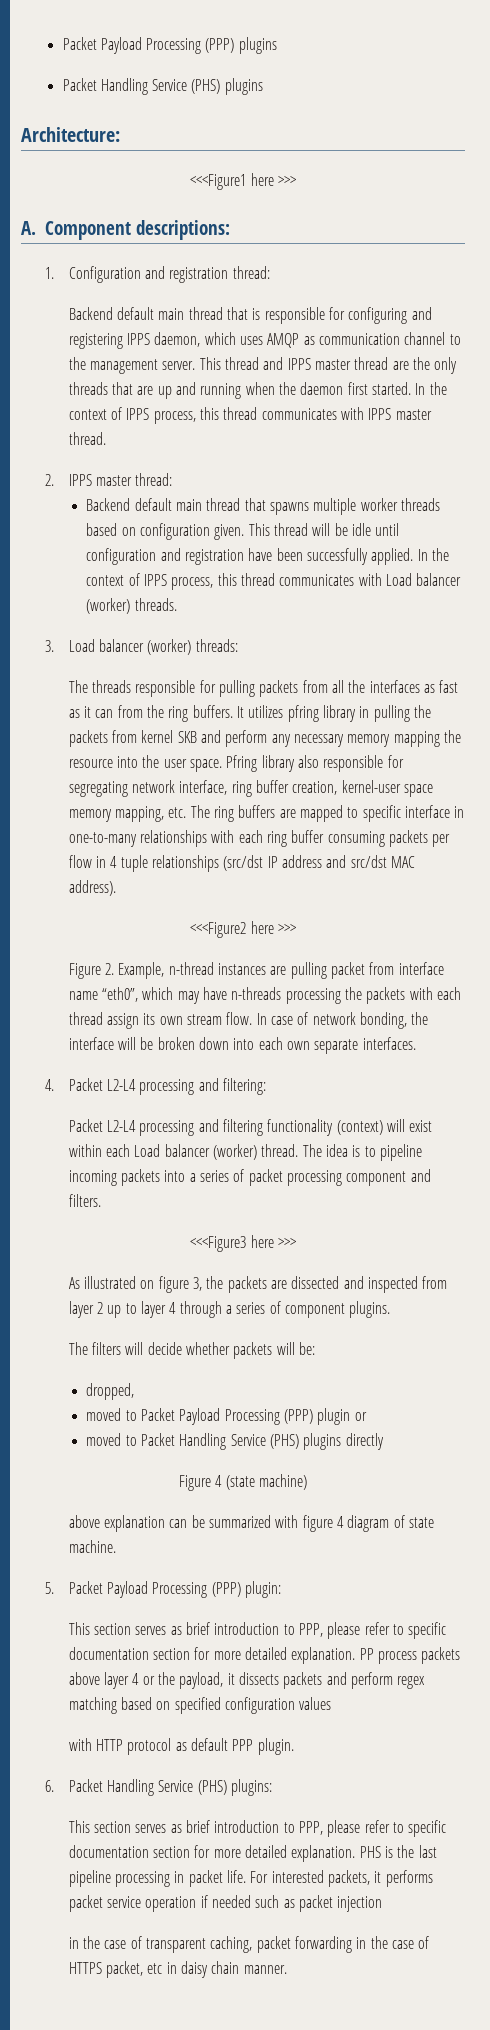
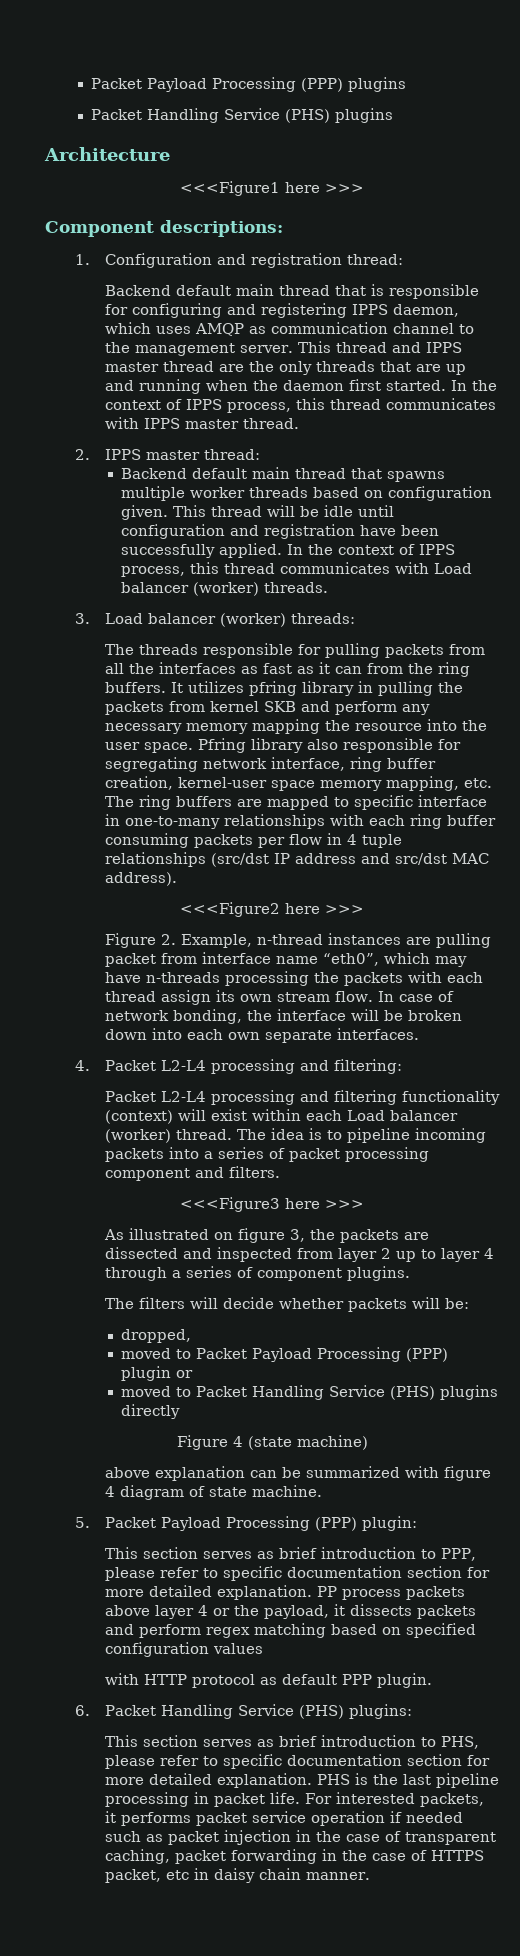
[21,127,120,142] Architecture: -> [44,147,170,161] Architecture
[21,221,36,235] A. -> (364, 188) none
[299,1821,324,1835] PPP, -> [440,1736,479,1749] PHS,
(383, 1904) // -> (291, 1837) none

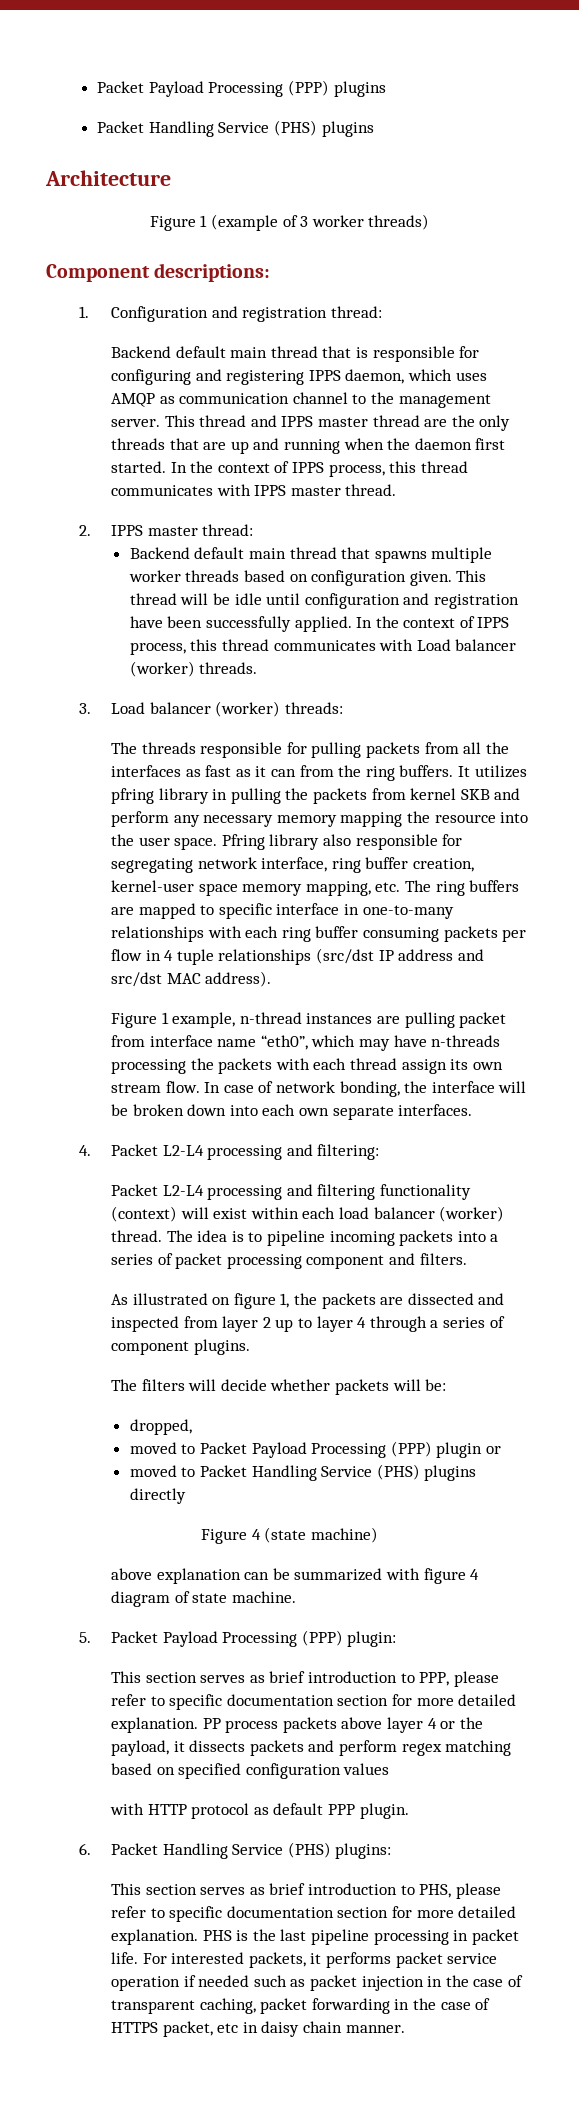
[180,181,364,196] <<<Figure1 here >>> -> [149,214,430,231] Figure 1 (example of 3 worker threads)
[180,902,364,917] [104,933,252,948] // <<<Figure2 here >>> // Figure 2. Example, -> [111,1012,236,1028] // Figure 1 example,
[346,1110,385,1121] Load -> [338,1207,369,1219] load
[180,1197,364,1212] // <<<Figure3 here >>> -> (467, 1259) none
[289,1229,305,1242] 3, -> [280,1293,290,1308] 1,

